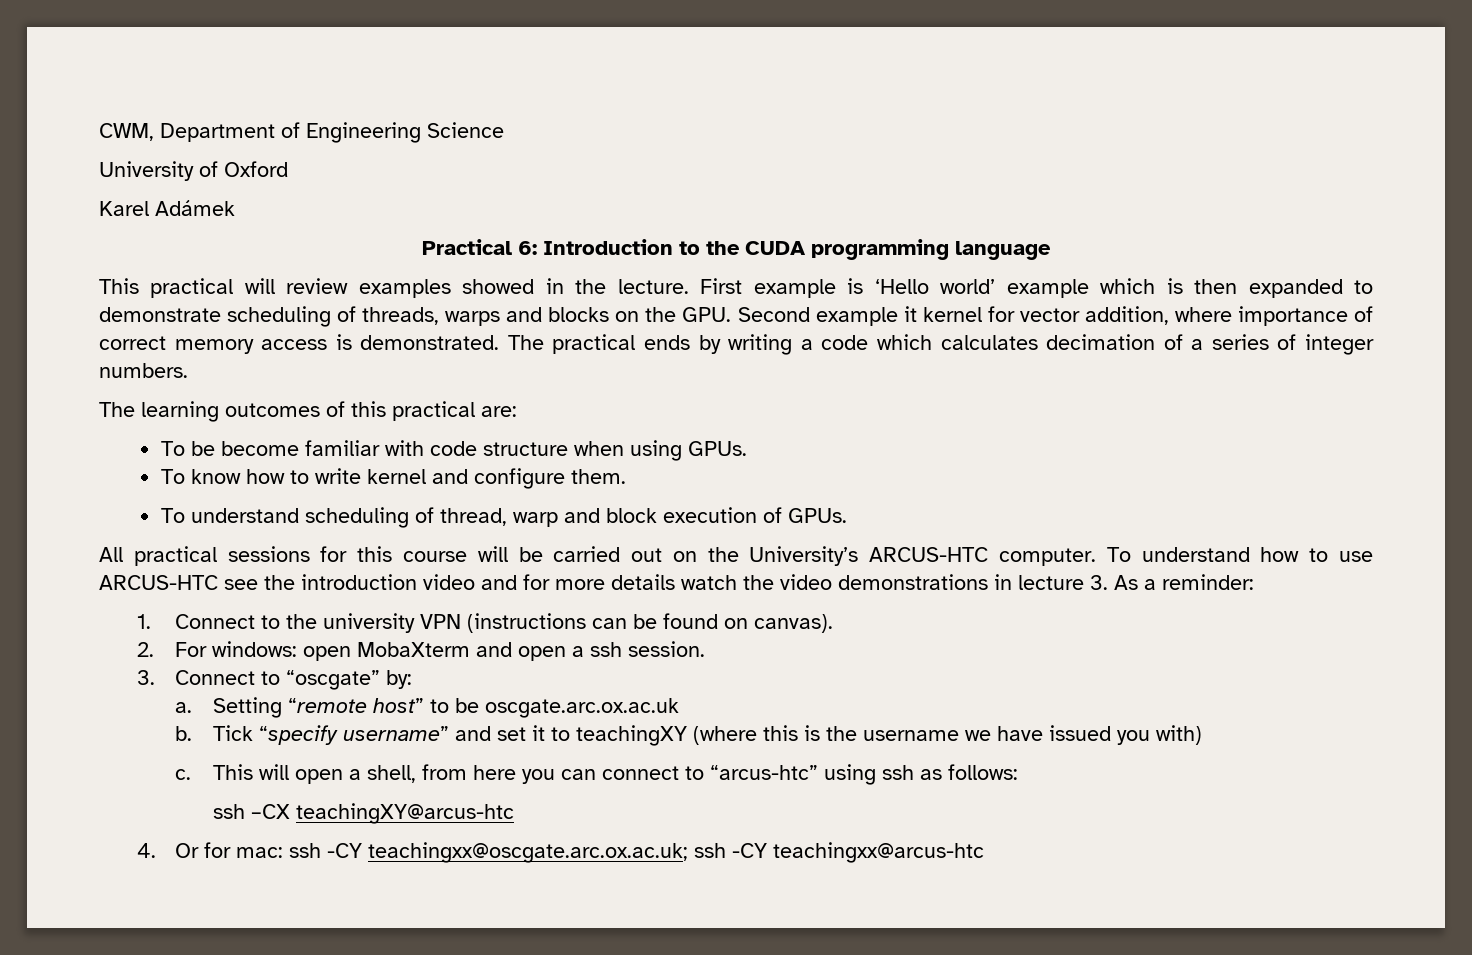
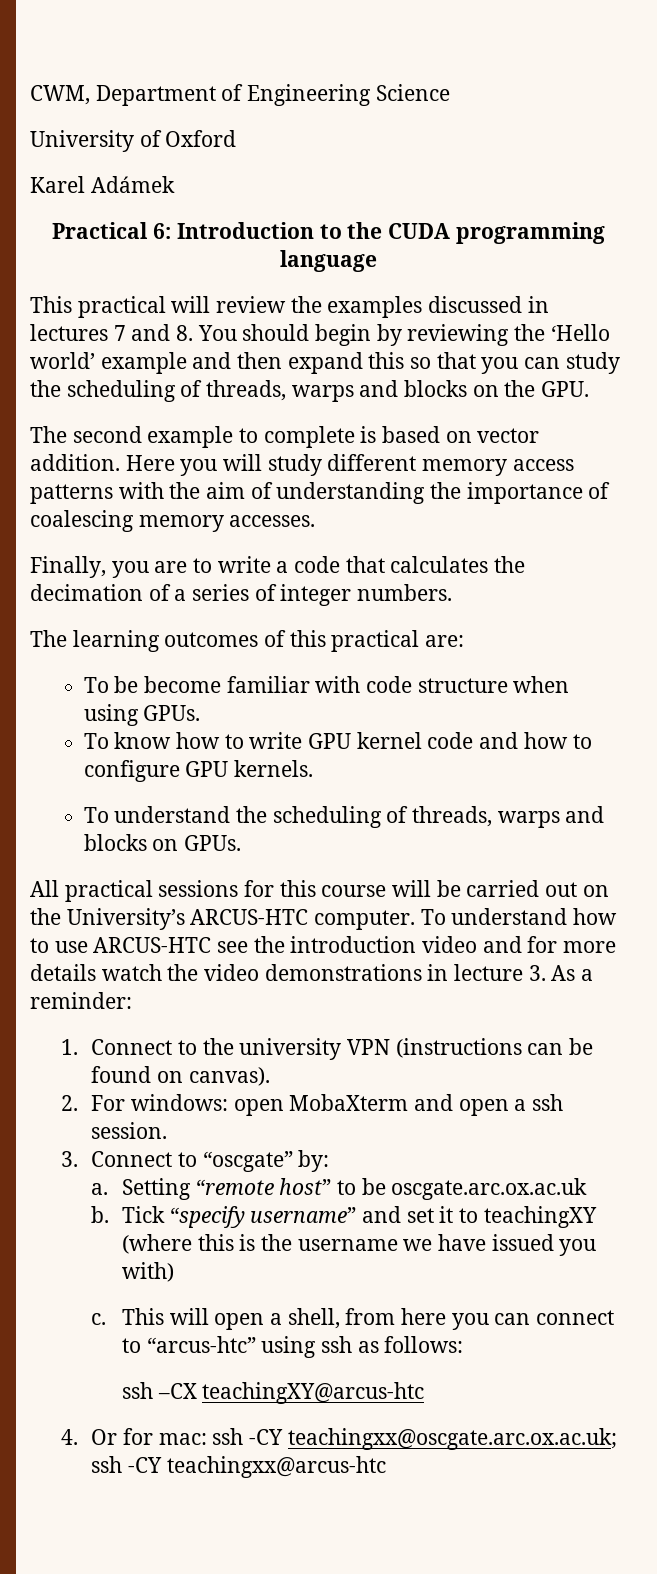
[358,278,1373,298] [99,307,221,322] examples showed in the lecture. First example is ‘Hello world’ example which is then expanded to demonstrate -> [290,296,549,318] [30,324,610,346] [30,352,620,374] [30,380,61,397] the examples discussed in lectures 7 and 8. You should begin by reviewing the ‘Hello world’ example and then expand this so that you can study the
[737,306,1373,326] [99,334,1038,355] Second example it kernel for vector addition, where importance of correct memory access is demonstrated. The practical ends by writing a code which calculates -> [30,426,540,448] [30,454,574,476] [30,482,611,504] [30,510,316,532] [30,556,526,578] // The second example to complete is based on vector addition. Here you will study different memory access patterns with the aim of understanding the importance of coalescing memory accesses. // Finally, you are to write a code that calculates the
[367,468,627,489] [161,507,783,528] kernel and configure them. // To understand scheduling of thread, warp and block execution of -> [308,732,592,749] [83,760,314,782] [83,806,605,828] [83,834,179,851] GPU kernel code and how to configure GPU kernels. // To understand the scheduling of threads, warps and blocks on

